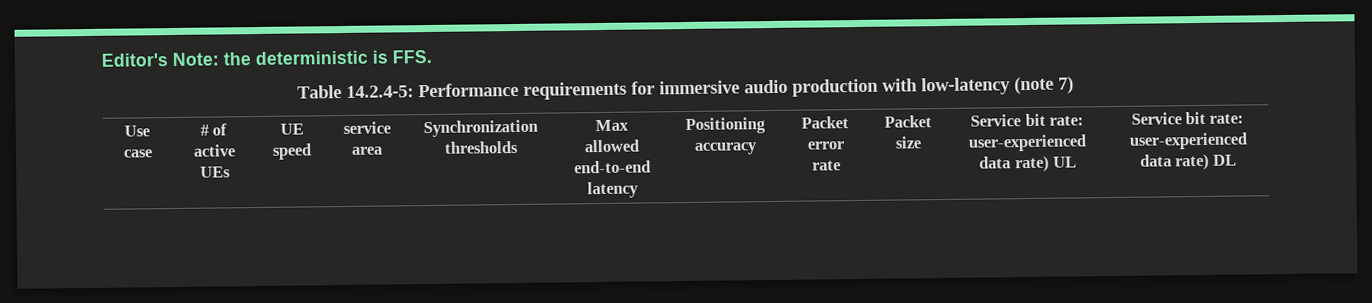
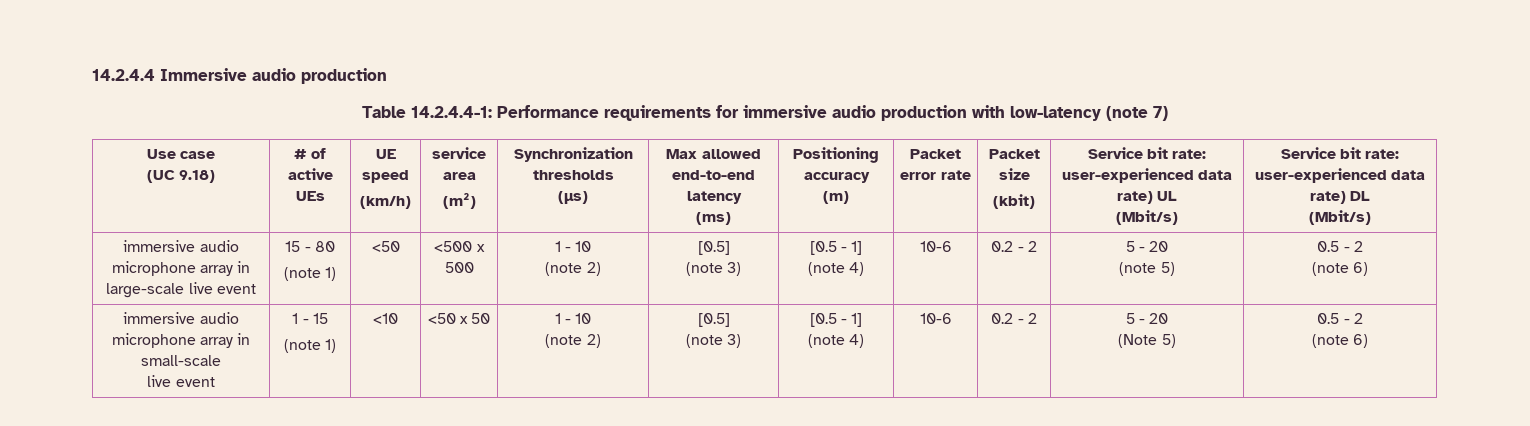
[101,49,432,67] Editor's Note: the deterministic is FFS. -> [92,68,387,84] 14.2.4.4 Immersive audio production
[346,85,414,98] 14.2.4-5: -> [411,106,492,118] 14.2.4.4-1:
(153, 153) none -> [146,170,216,183] // (UC 9.18)
(312, 151) none -> [360,196,411,209] // (km/h)
(383, 150) none -> [442,193,476,209] // (m²)
(519, 147) none -> [558,191,588,204] // (µs)
(639, 190) none -> [696,212,731,225] // (ms)
(758, 148) none -> [823,191,849,204] // (m)
(921, 142) none -> [993,194,1035,209] // (kbit)
(1077, 162) none -> [1116,210,1178,225] // (Mbit/s)
(1238, 160) none -> [1309,210,1371,225] [123,240,239,252] [111,261,251,276] [106,282,256,298] [285,241,335,252] [283,267,337,281] [371,241,400,252] [434,241,485,252] [444,262,474,273] [554,241,592,252] [545,262,601,276] [697,241,730,255] [685,262,742,276] [809,241,863,255] [807,262,865,276] [919,241,952,252] [991,241,1037,252] [1125,241,1169,252] [1119,262,1175,276] [1317,241,1363,252] [1311,262,1369,276] [123,312,239,324] [111,333,251,348] [141,355,221,366] [147,375,215,387] [292,313,328,324] [283,339,337,353] [373,313,398,324] [427,313,491,324] [554,313,592,324] [545,334,601,348] [697,313,730,327] [685,334,742,348] [809,313,863,327] [807,334,865,348] [919,313,952,324] [991,313,1037,324] [1125,313,1169,324] [1118,334,1176,348] [1317,313,1363,324] [1311,334,1369,348] // (Mbit/s) // immersive audio microphone array in large-scale live event | 15 - 80 // (note 1) | <50 | <500 x 500 | 1 - 10 // (note 2) | [0.5] // (note 3) | [0.5 - 1] // (note 4) | 10-6 | 0.2 - 2 | 5 - 20 // (note 5) | 0.5 - 2 // (note 6) // immersive audio microphone array in small-scale // live event | 1 - 15 // (note 1) | <10 | <50 x 50 | 1 - 10 // (note 2) | [0.5] // (note 3) | [0.5 - 1] // (note 4) | 10-6 | 0.2 - 2 | 5 - 20 // (Note 5) | 0.5 - 2 // (note 6)

